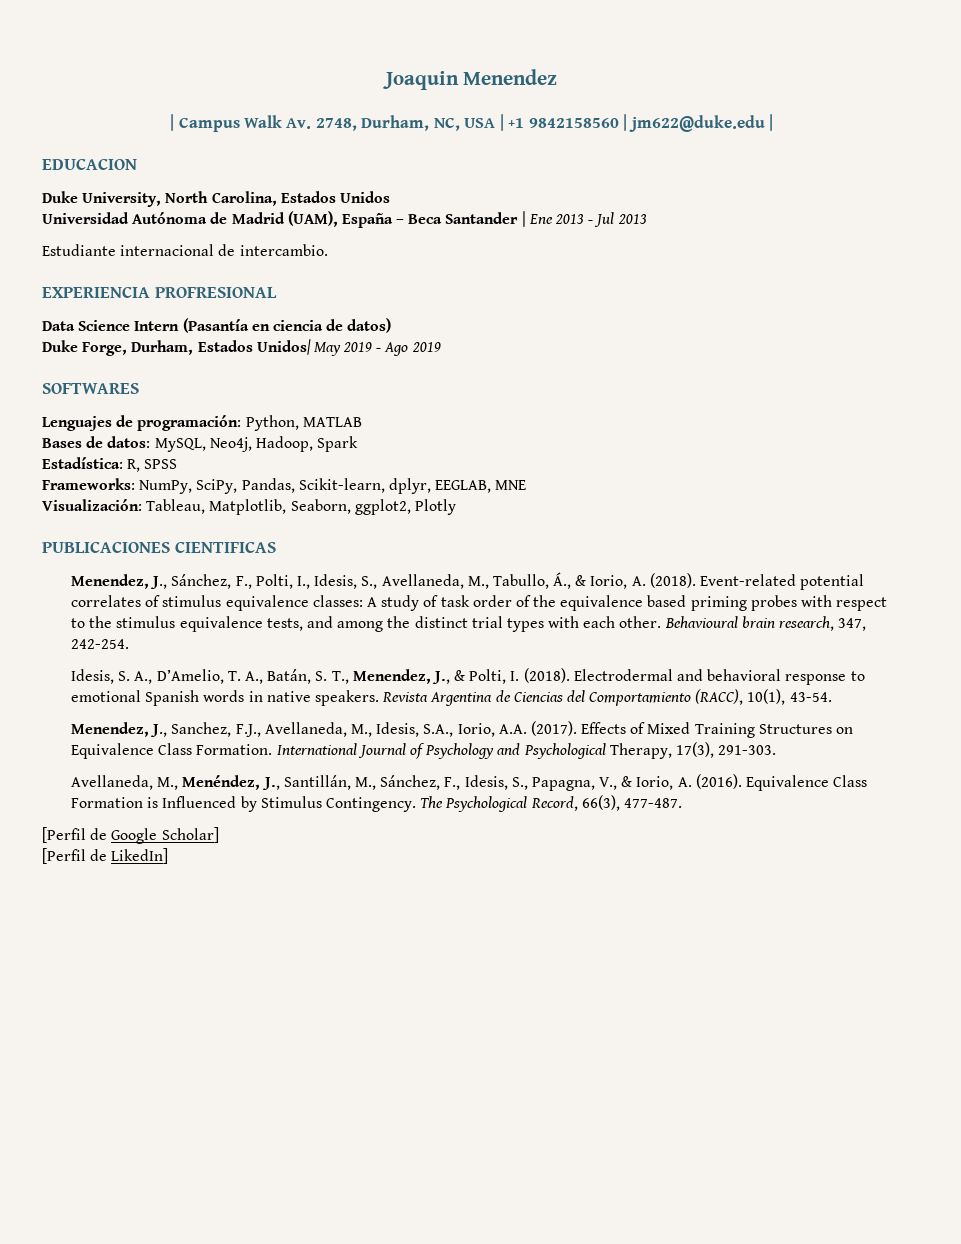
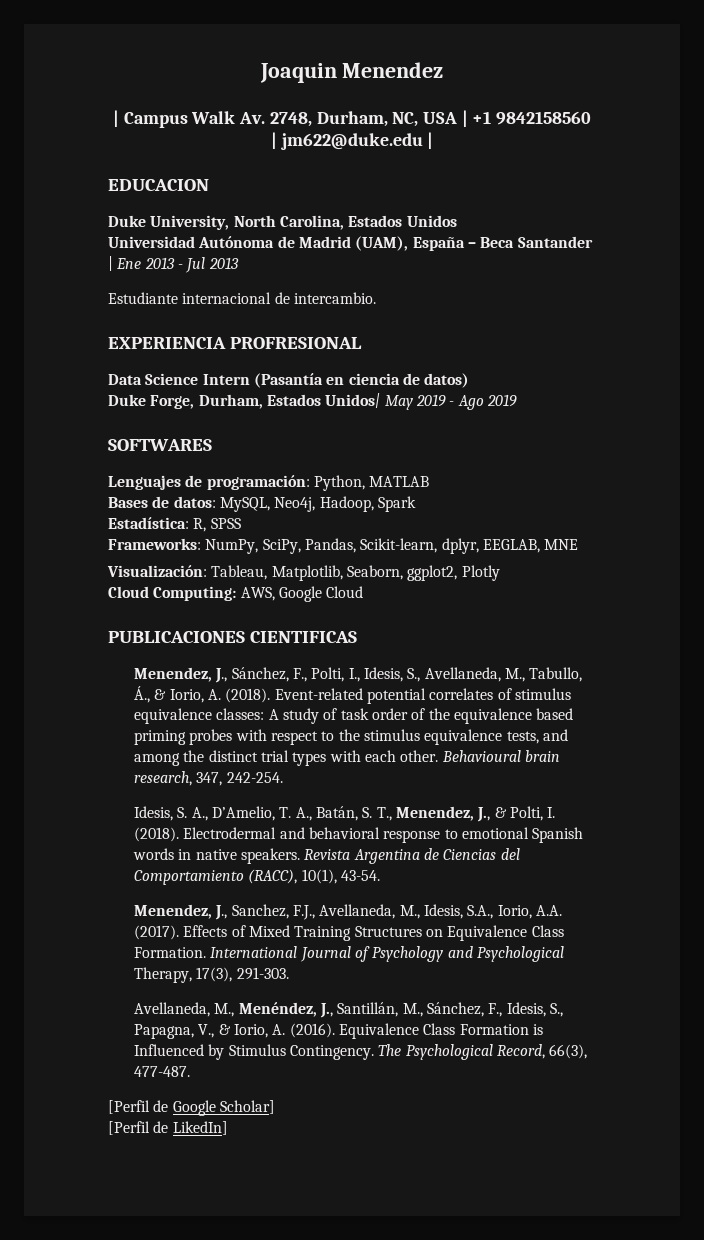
(456, 507) none -> [108,586,364,602] // Cloud Computing: AWS, Google Cloud

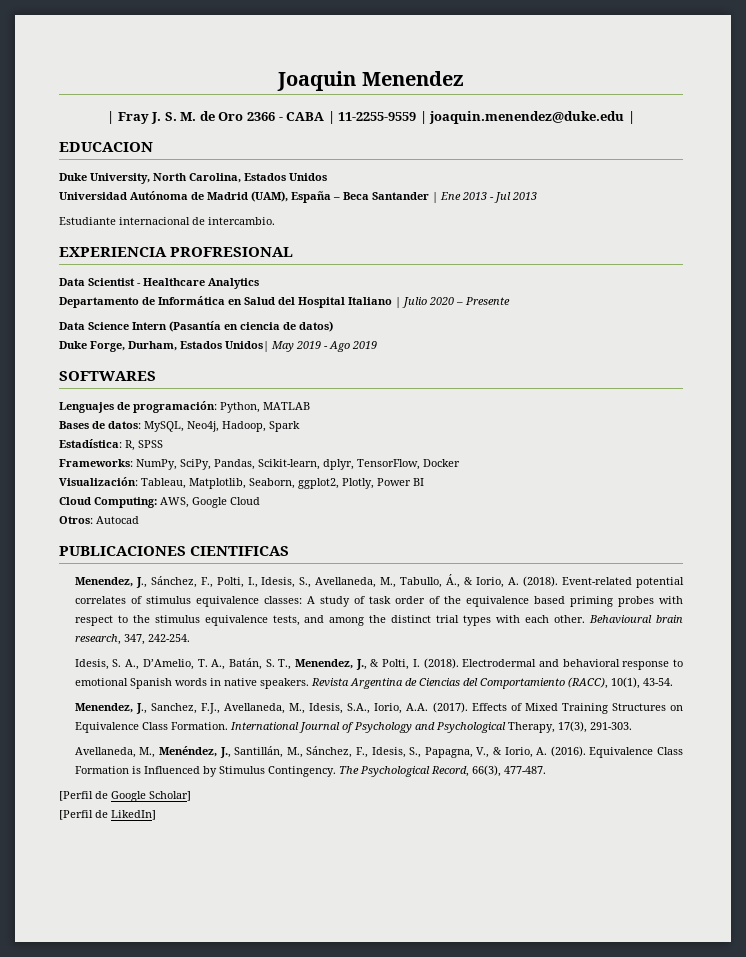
[123,110,592,128] [270,132,423,150] Campus Walk Av. 2748, Durham, NC, USA | +1 9842158560 | jm622@duke.edu -> [117,111,625,124] Fray J. S. M. de Oro 2366 - CABA | 11-2255-9559 | joaquin.menendez@duke.edu
(362, 343) none -> [59,278,259,289] [59,296,510,308] // Data Scientist - Healthcare Analytics // Departamento de Informática en Salud del Hospital Italiano | Julio 2020 – Presente
[482,539,579,553] EEGLAB, MNE -> [357,459,460,470] TensorFlow, Docker
[461,565,500,581] Plotly -> [342,478,424,489] Plotly, Power BI
(364, 592) none -> [59,516,139,524] // Otros: Autocad

